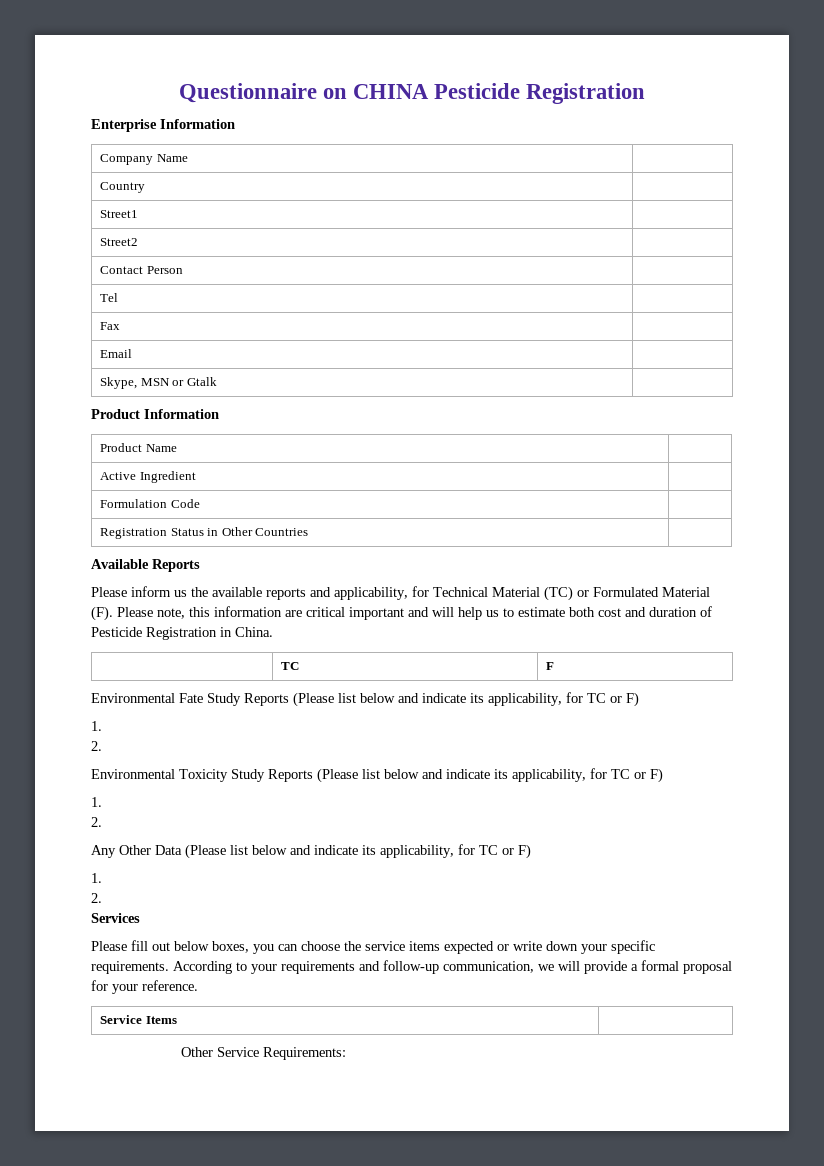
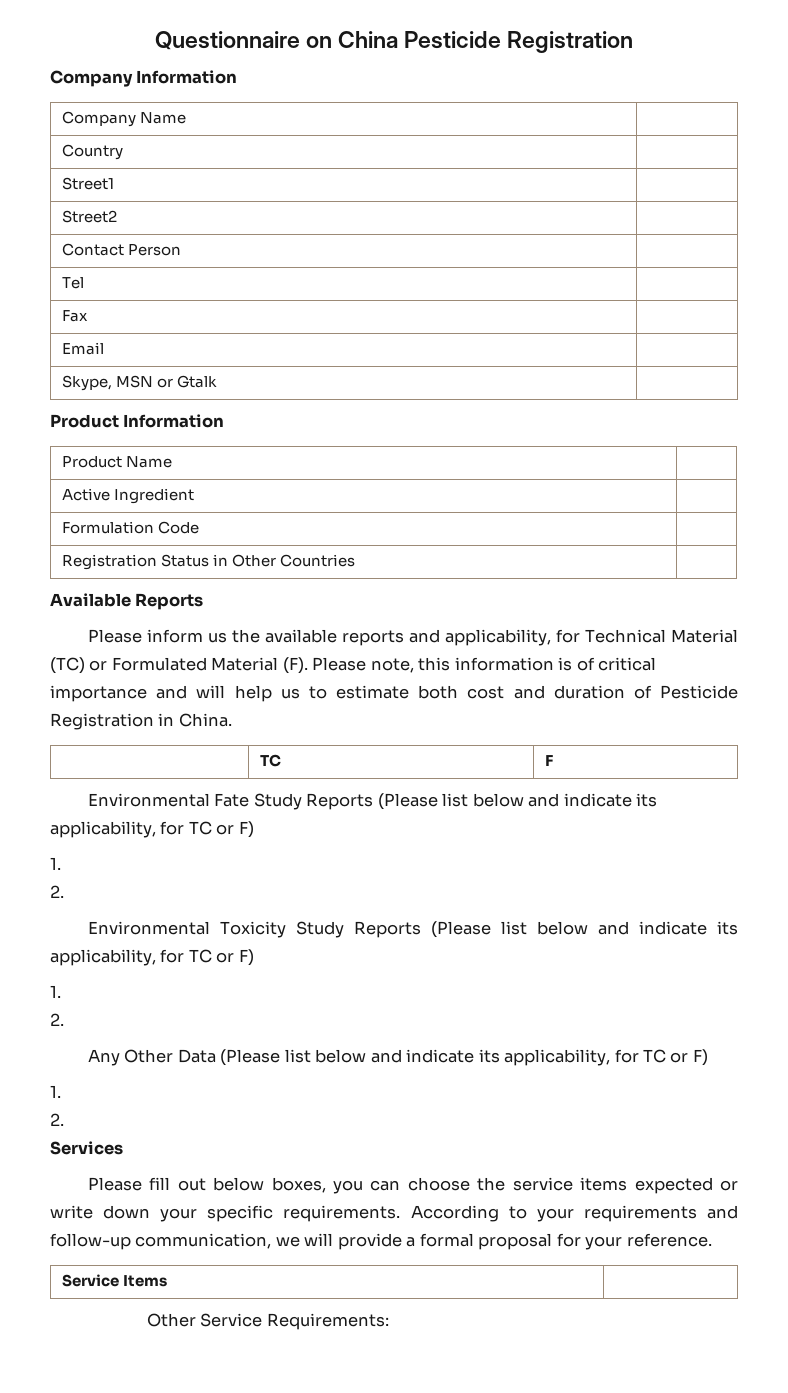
[353,84,429,99] CHINA -> [337,31,398,48] China
[91,119,157,132] Enterprise -> [50,70,133,87] Company
[285,607,404,620] are critical important -> [558,657,657,671] [50,685,147,702] is of critical importance

